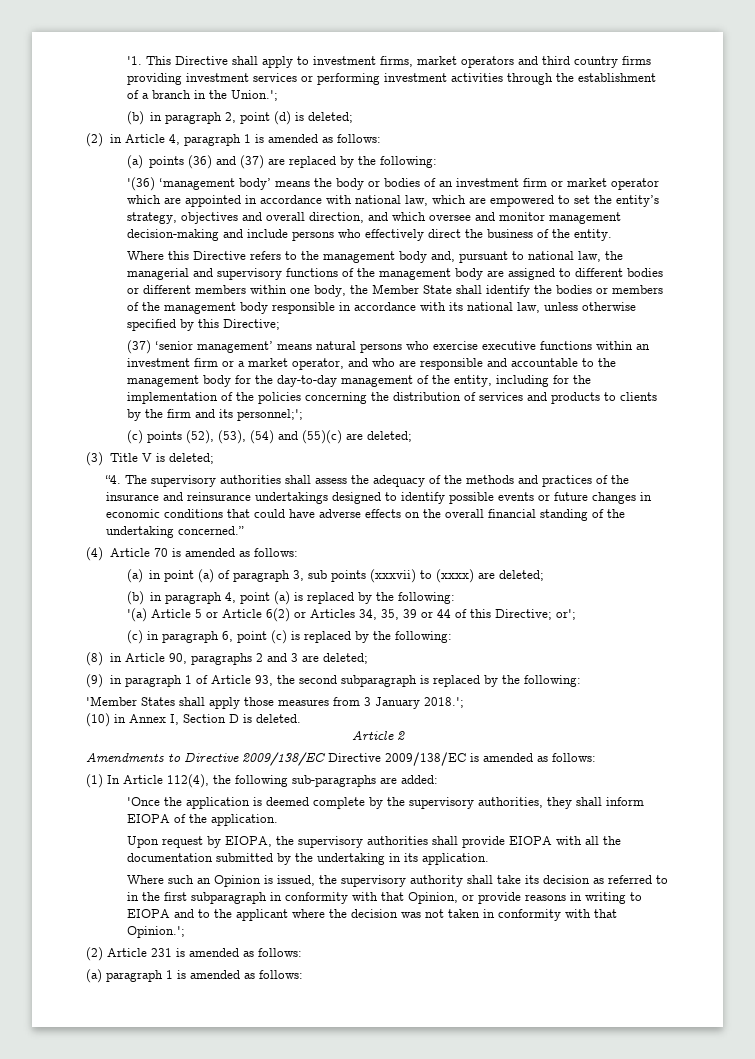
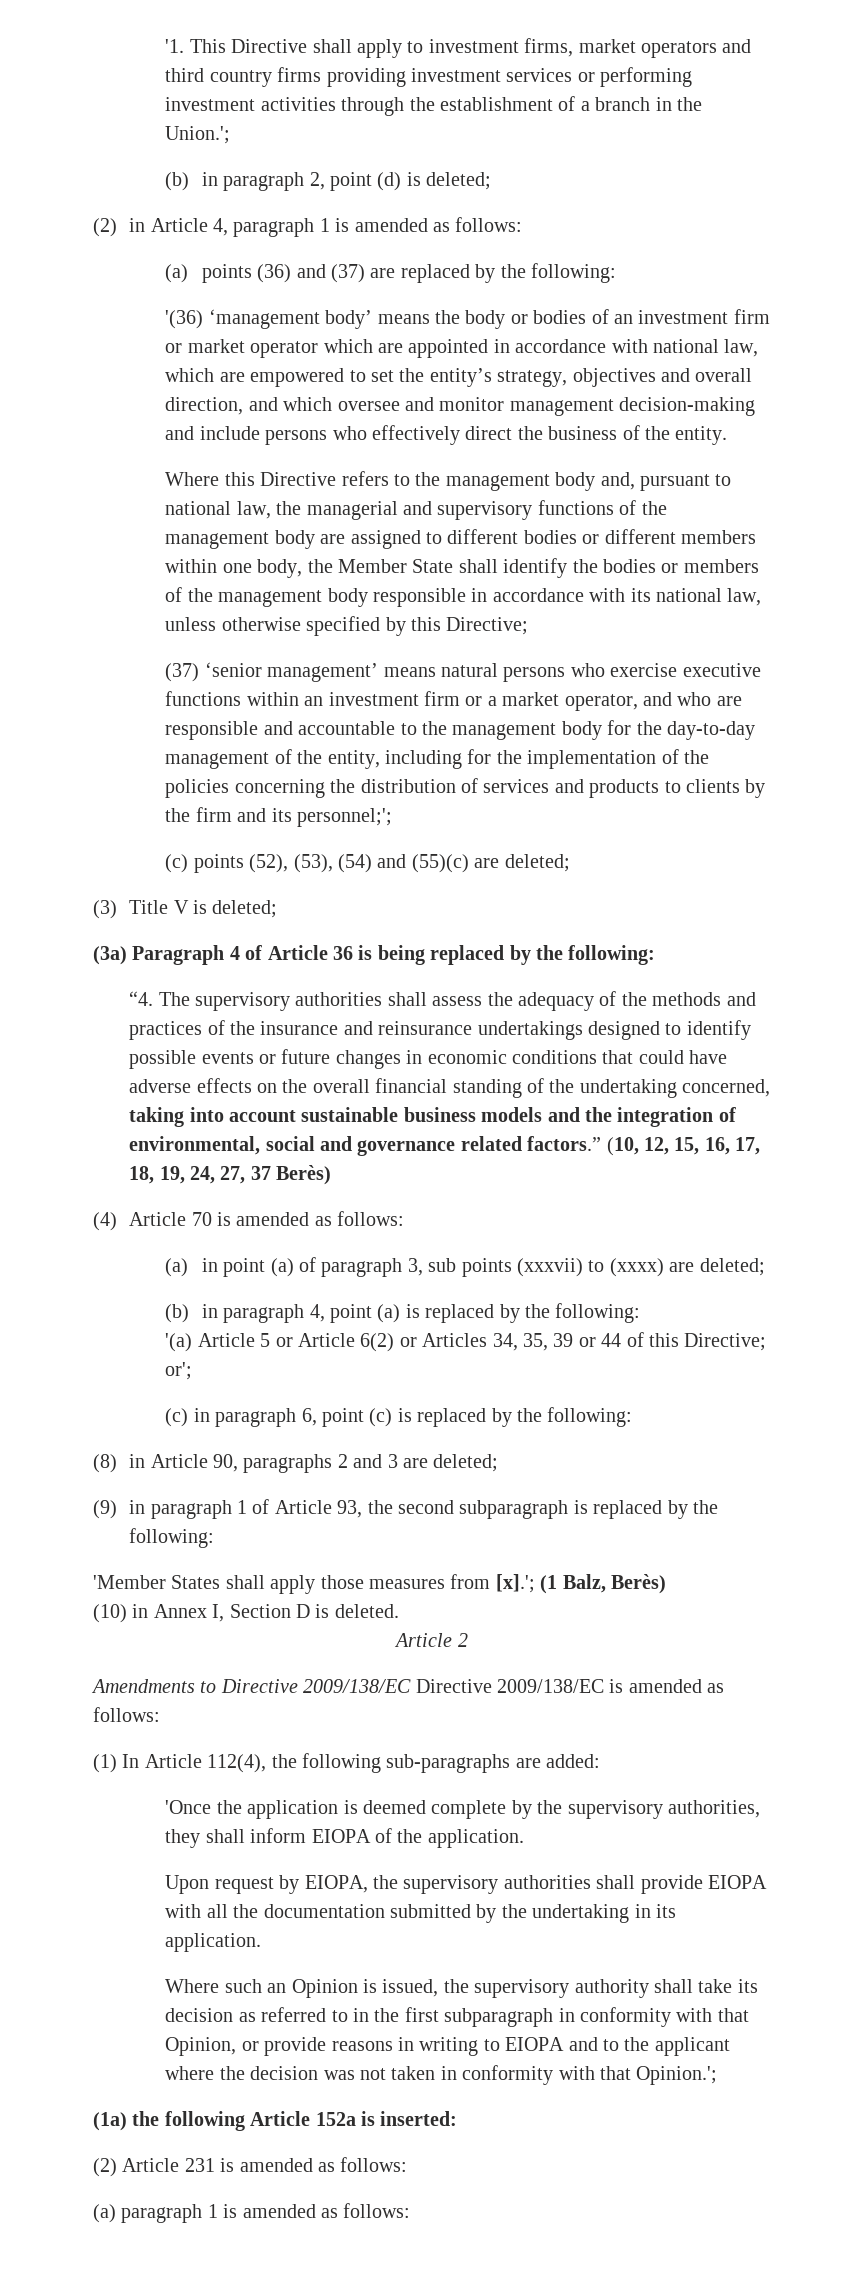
(214, 458) none -> [93,945,656,965] // (3a) Paragraph 4 of Article 36 is being replaced by the following:
[178,526,245,535] concerned.” -> [682,1079,771,1097] [129,1107,736,1127] [129,1136,761,1156] [129,1165,332,1185] concerned, taking into account sustainable business models and the integration of environmental, social and governance related factors.” (10, 12, 15, 16, 17, 18, 19, 24, 27, 37 Berès)
[364,697,464,709] 3 January 2018.'; -> [495,1574,666,1594] [x].'; (1 Balz, Berès)
(185, 932) none -> [93,2111,458,2131] // (1a) the following Article 152a is inserted:

